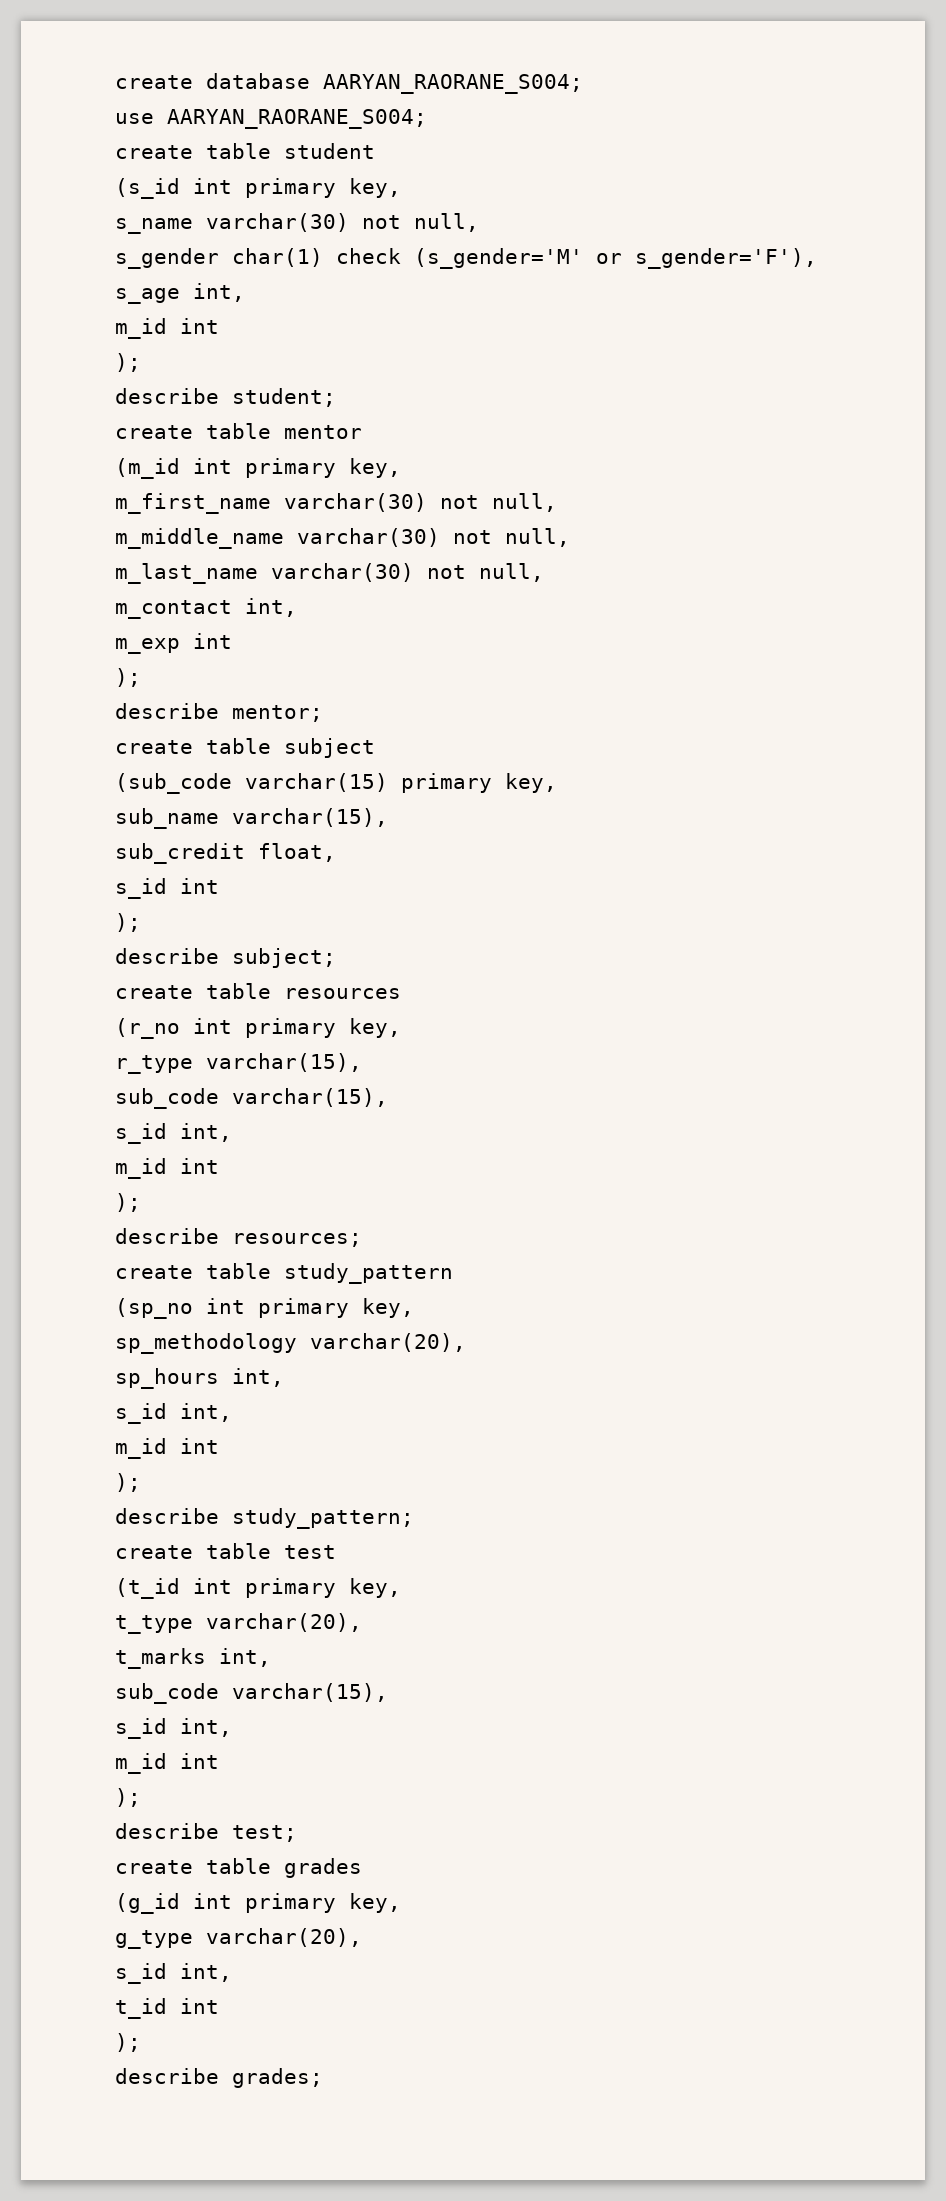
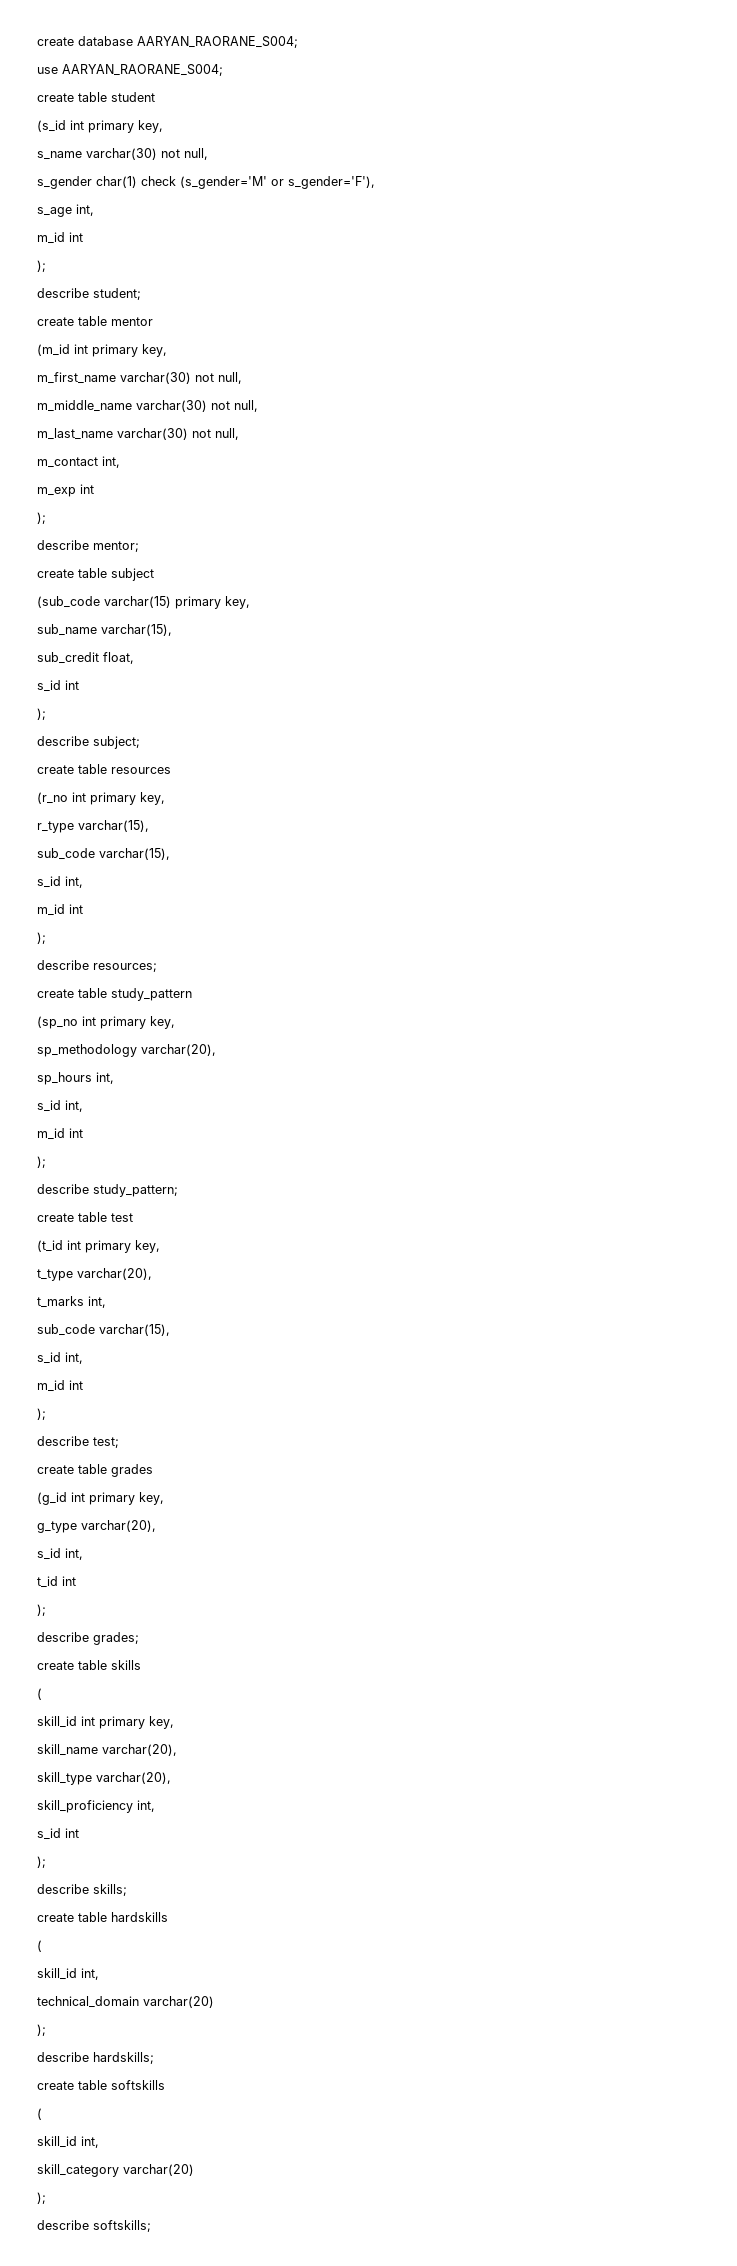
(323, 2078) none -> [37,1660,141,1670] [37,1688,42,1700] [37,1716,174,1729] [37,1744,177,1756] [37,1772,171,1785] [37,1800,155,1813] [37,1828,79,1840] [37,1856,46,1868] [37,1884,127,1896] [37,1912,168,1922] [37,1940,42,1952] [37,1968,99,1980] [37,1996,214,2008] [37,2024,46,2036] [37,2052,154,2064] [37,2080,165,2090] [37,2108,42,2120] [37,2136,99,2148] [37,2164,194,2177] [37,2192,46,2204] [37,2220,151,2232] // create table skills // ( // skill_id int primary key, // skill_name varchar(20), // skill_type varchar(20), // skill_proficiency int, // s_id int // ); // describe skills; // create table hardskills // ( // skill_id int, // technical_domain varchar(20) // ); // describe hardskills; // create table softskills // ( // skill_id int, // skill_category varchar(20) // ); // describe softskills;

